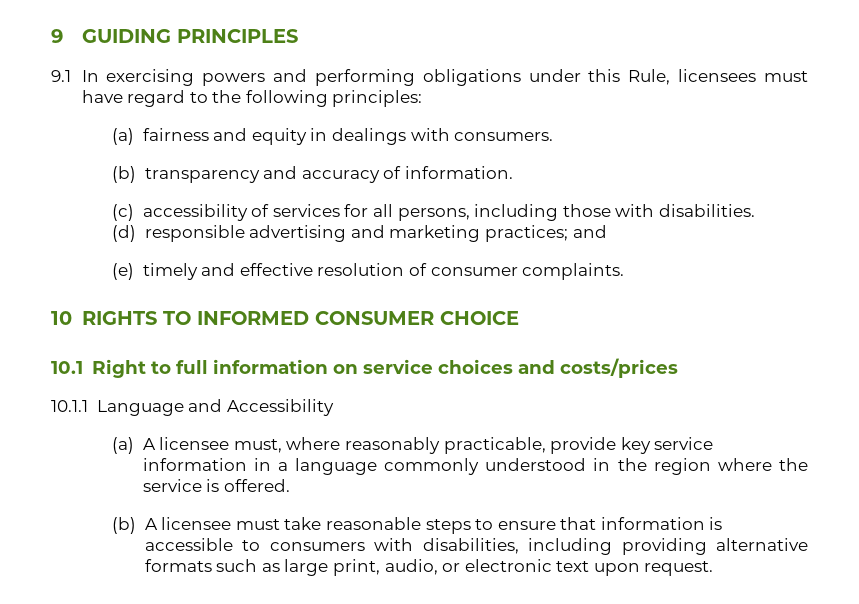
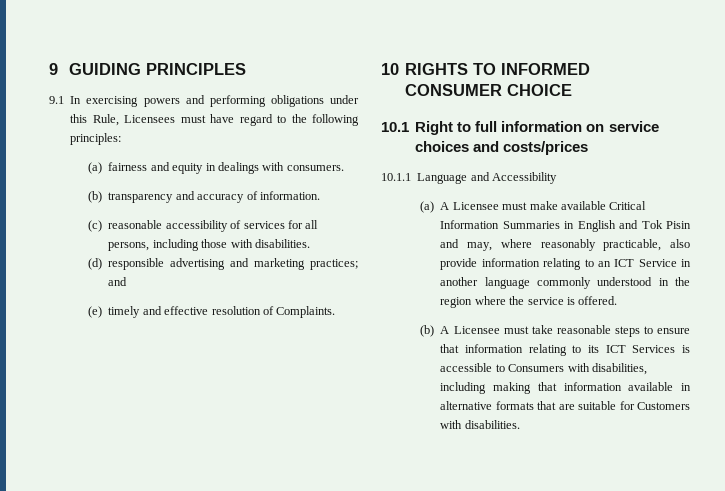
[678,69,757,82] licensees -> [124,115,176,123] Licensees
(135, 212) none -> [108,220,163,229] reasonable
[430,263,625,280] consumer complaints. -> [276,306,336,318] Complaints.
[159,437,714,454] [142,458,288,471] licensee must, where reasonably practicable, provide key service information in a -> [452,201,647,210] [440,220,691,232] [440,239,690,251] [440,258,691,270] [440,277,479,286] Licensee must make available Critical Information Summaries in English and Tok Pisin and may, where reasonably practicable, also provide information relating to an ICT Service in another
[161,517,232,530] licensee -> [453,326,500,334] Licensee
(705, 523) none -> [528,344,676,356] relating to its ICT Services
[269,542,365,551] consumers -> [508,364,565,372] Consumers
[621,538,808,555] [144,559,714,576] providing alternative formats such as large print, audio, or electronic text upon request. -> [493,382,691,394] [440,401,690,410] [440,420,520,429] making that information available in alternative formats that are suitable for Customers with disabilities.

